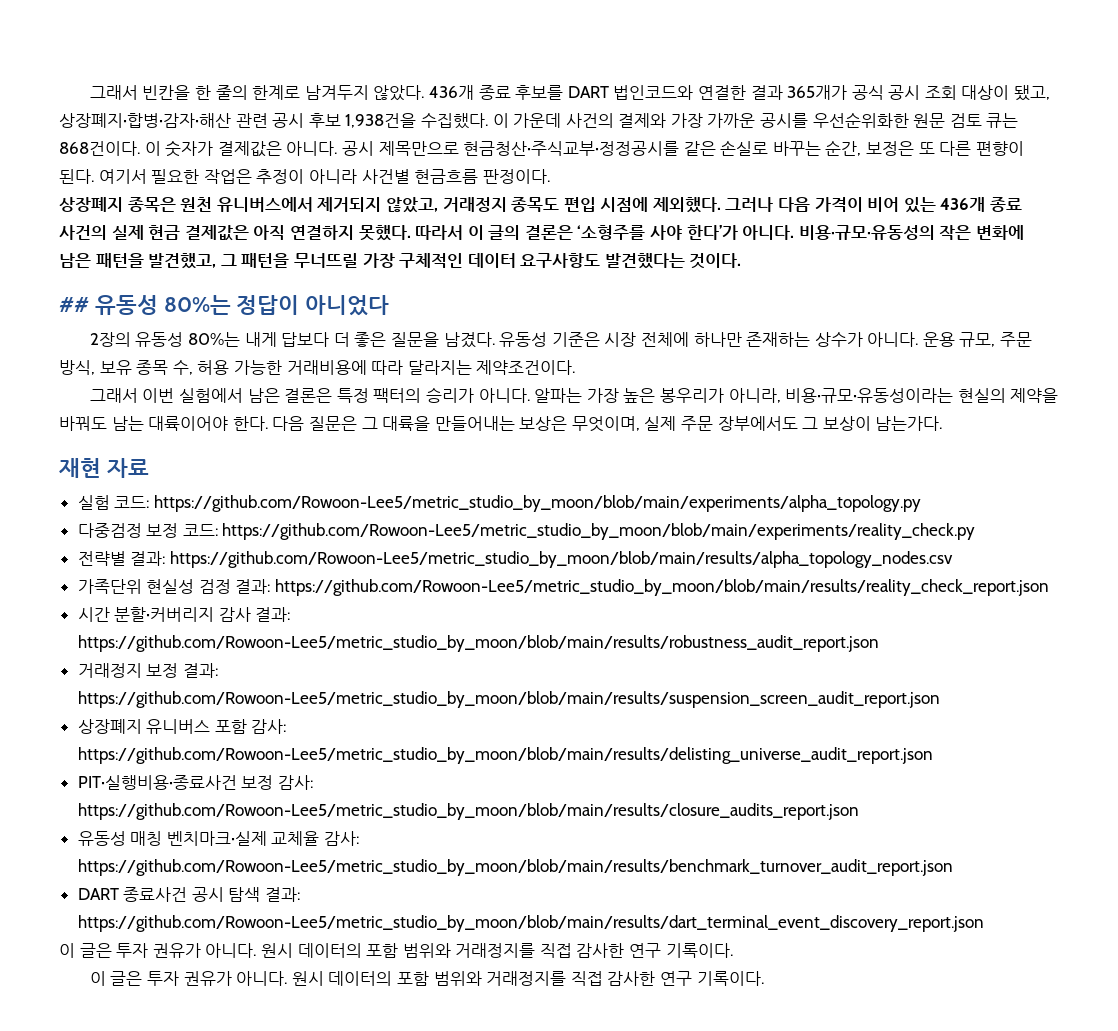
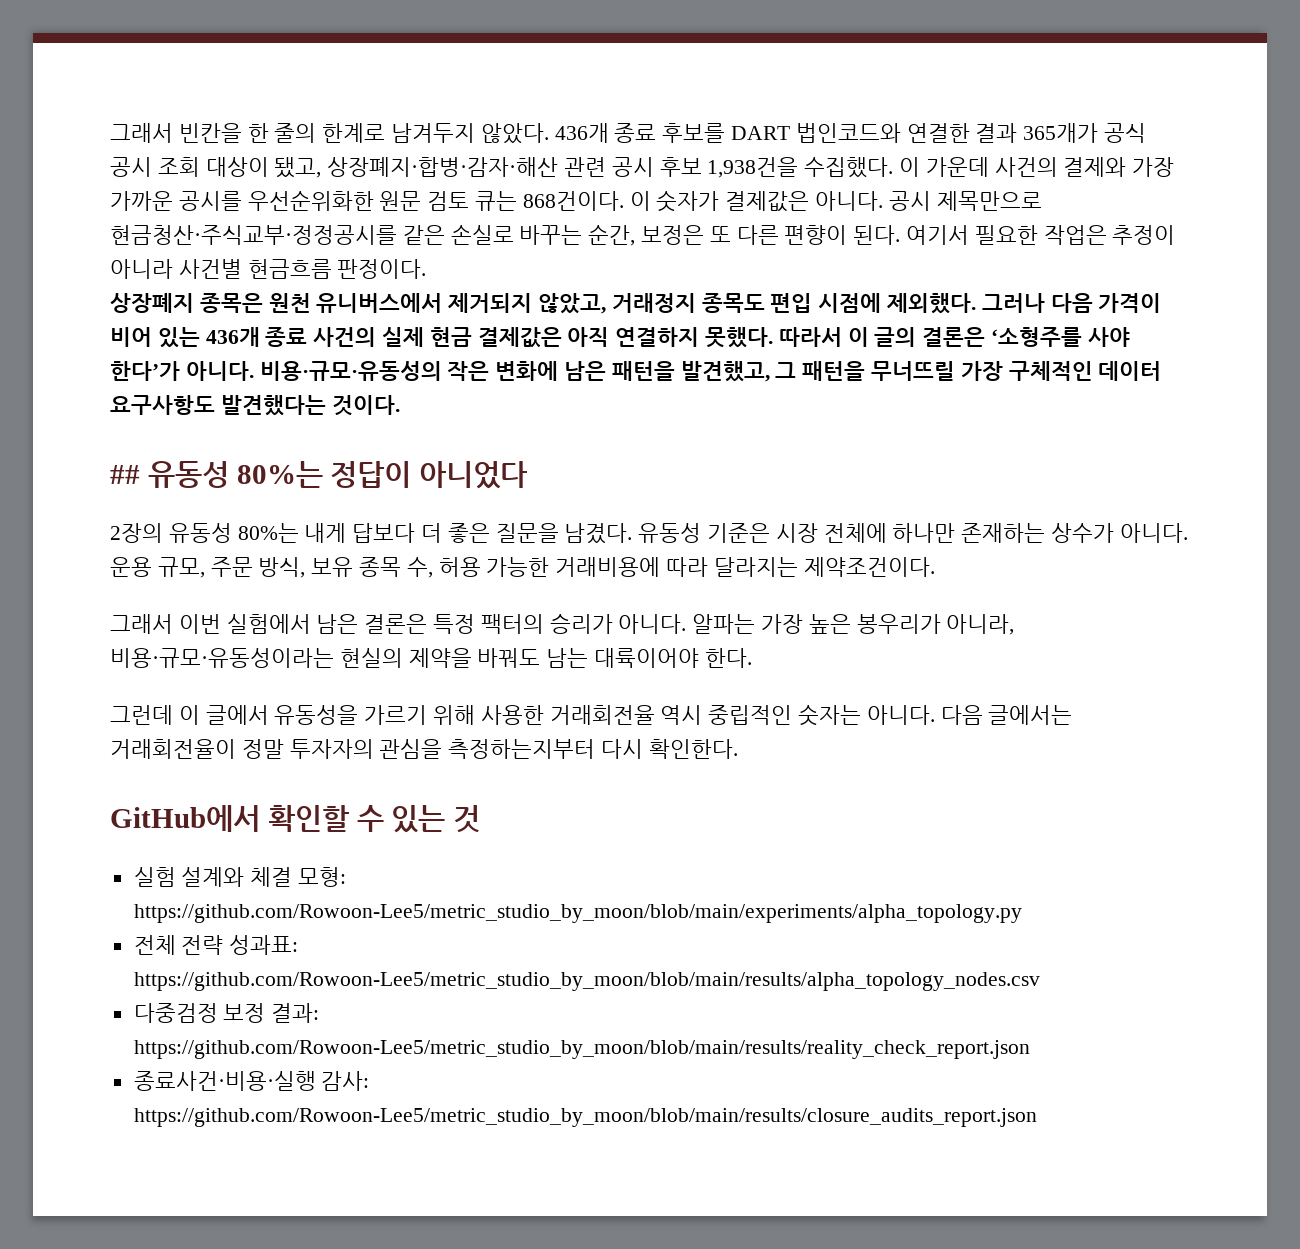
[272,416,943,432] [59,458,149,478] [77,495,921,512] [77,523,976,540] [77,551,953,568] [77,579,1050,596] [77,607,291,622] [77,635,879,652] [77,663,218,678] [77,691,940,708] [77,719,287,734] [77,747,933,764] [77,775,313,790] [77,803,859,820] [77,831,360,846] [77,859,953,876] [77,887,301,902] [77,915,984,932] [59,943,733,958] [89,971,764,986] 다음 질문은 그 대륙을 만들어내는 보상은 무엇이며, 실제 주문 장부에서도 그 보상이 남는가다. // 재현 자료 // 실험 코드: https://github.com/Rowoon-Lee5/metric_studio_by_moon/blob/main/experiments/alpha_topology.py // 다중검정 보정 코드: https://github.com/Rowoon-Lee5/metric_studio_by_moon/blob/main/experiments/reality_check.py // 전략별 결과: https://github.com/Rowoon-Lee5/metric_studio_by_moon/blob/main/results/alpha_topology_nodes.csv // 가족단위 현실성 검정 결과: https://github.com/Rowoon-Lee5/metric_studio_by_moon/blob/main/results/reality_check_report.json // 시간 분할·커버리지 감사 결과: https://github.com/Rowoon-Lee5/metric_studio_by_moon/blob/main/results/robustness_audit_report.json // 거래정지 보정 결과: https://github.com/Rowoon-Lee5/metric_studio_by_moon/blob/main/results/suspension_screen_audit_report.json // 상장폐지 유니버스 포함 감사: https://github.com/Rowoon-Lee5/metric_studio_by_moon/blob/main/results/delisting_universe_audit_report.json // PIT·실행비용·종료사건 보정 감사: https://github.com/Rowoon-Lee5/metric_studio_by_moon/blob/main/results/closure_audits_report.json // 유동성 매칭 벤치마크·실제 교체율 감사: https://github.com/Rowoon-Lee5/metric_studio_by_moon/blob/main/results/benchmark_turnover_audit_report.json // DART 종료사건 공시 탐색 결과: https://github.com/Rowoon-Lee5/metric_studio_by_moon/blob/main/results/dart_terminal_event_discovery_report.json // 이 글은 투자 권유가 아니다. 원시 데이터의 포함 범위와 거래정지를 직접 감사한 연구 기록이다. // 이 글은 투자 권유가 아니다. 원시 데이터의 포함 범위와 거래정지를 직접 감사한 연구 기록이다. -> [110,704,1073,726] [110,739,738,759] [110,805,481,833] [133,867,347,887] [133,904,1022,923] [133,935,299,955] [133,972,1040,991] [133,1003,320,1023] [133,1040,1030,1059] [133,1071,370,1091] [133,1108,1037,1127] // 그런데 이 글에서 유동성을 가르기 위해 사용한 거래회전율 역시 중립적인 숫자는 아니다. 다음 글에서는 거래회전율이 정말 투자자의 관심을 측정하는지부터 다시 확인한다. // GitHub에서 확인할 수 있는 것 // 실험 설계와 체결 모형: https://github.com/Rowoon-Lee5/metric_studio_by_moon/blob/main/experiments/alpha_topology.py // 전체 전략 성과표: https://github.com/Rowoon-Lee5/metric_studio_by_moon/blob/main/results/alpha_topology_nodes.csv // 다중검정 보정 결과: https://github.com/Rowoon-Lee5/metric_studio_by_moon/blob/main/results/reality_check_report.json // 종료사건·비용·실행 감사: https://github.com/Rowoon-Lee5/metric_studio_by_moon/blob/main/results/closure_audits_report.json

